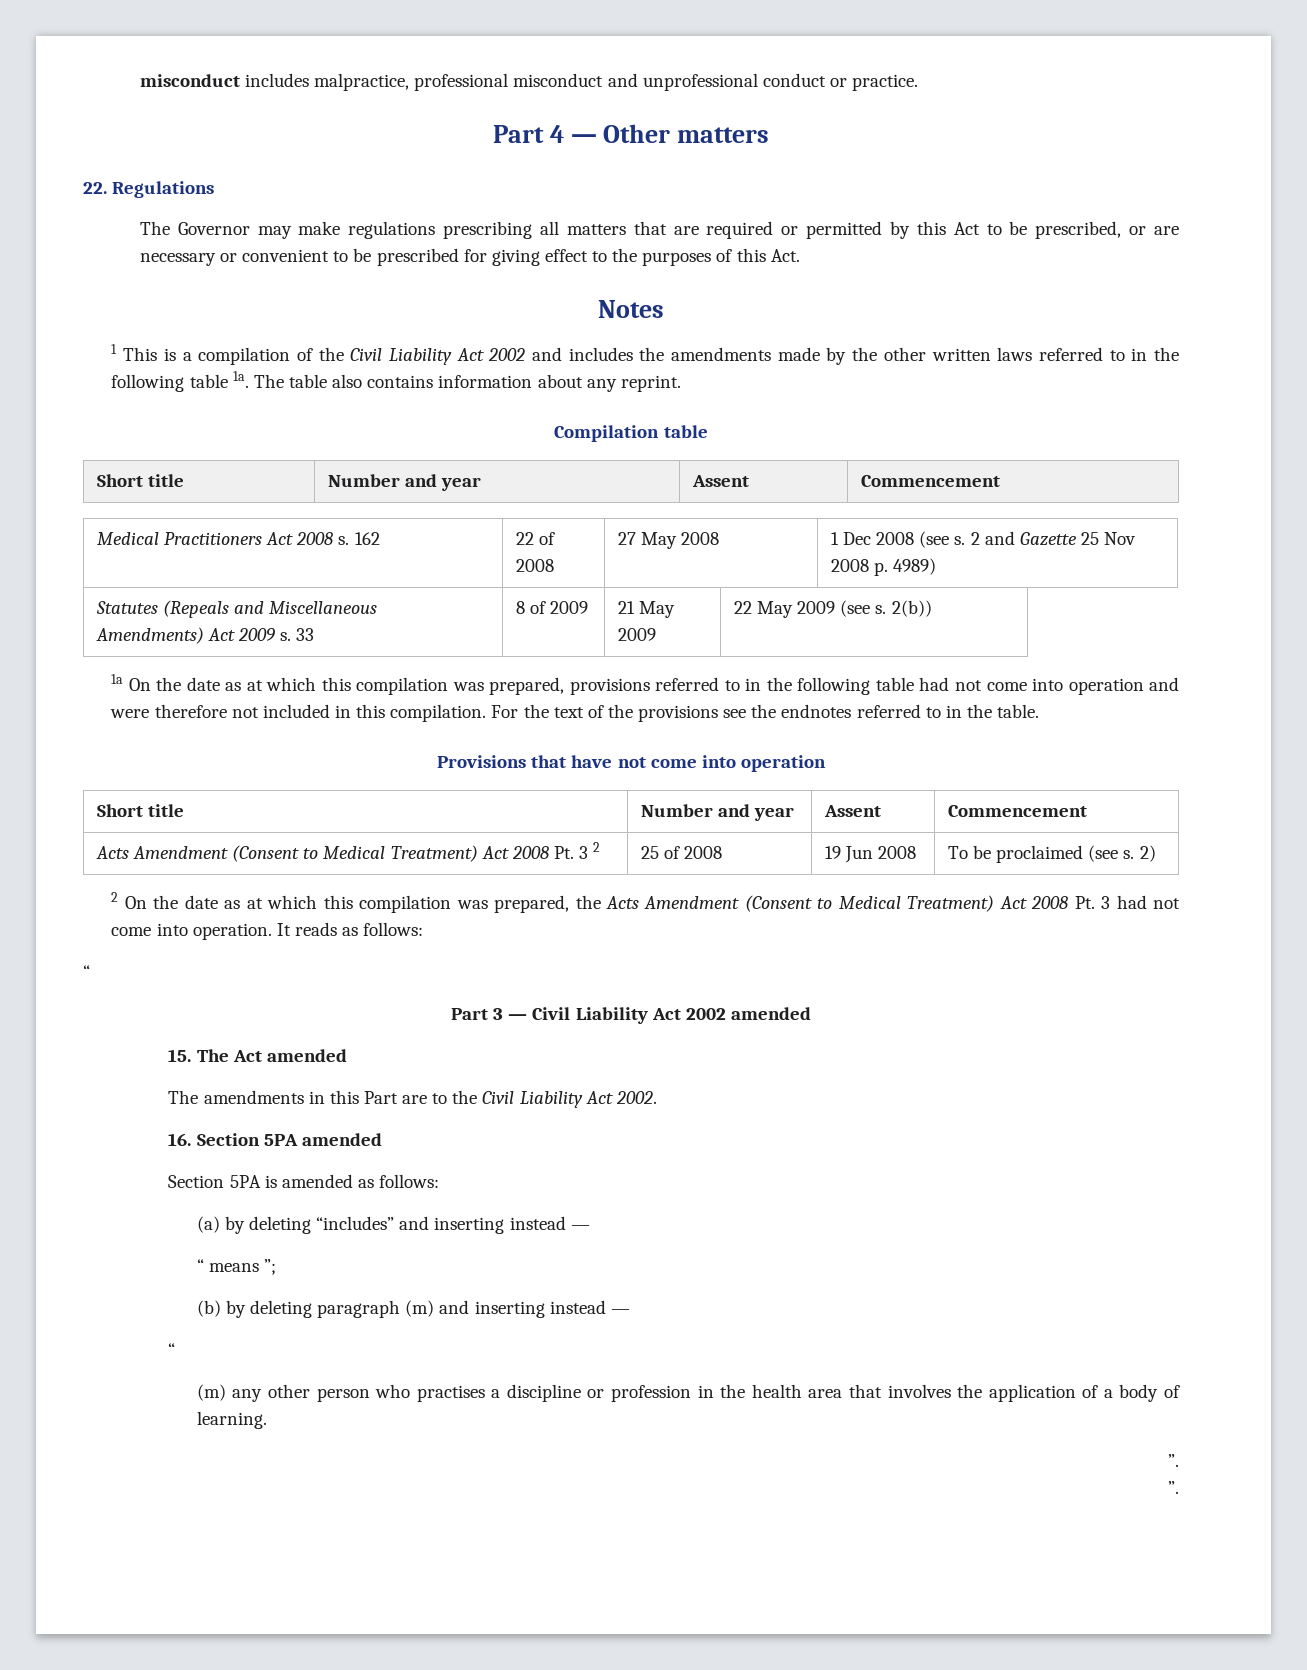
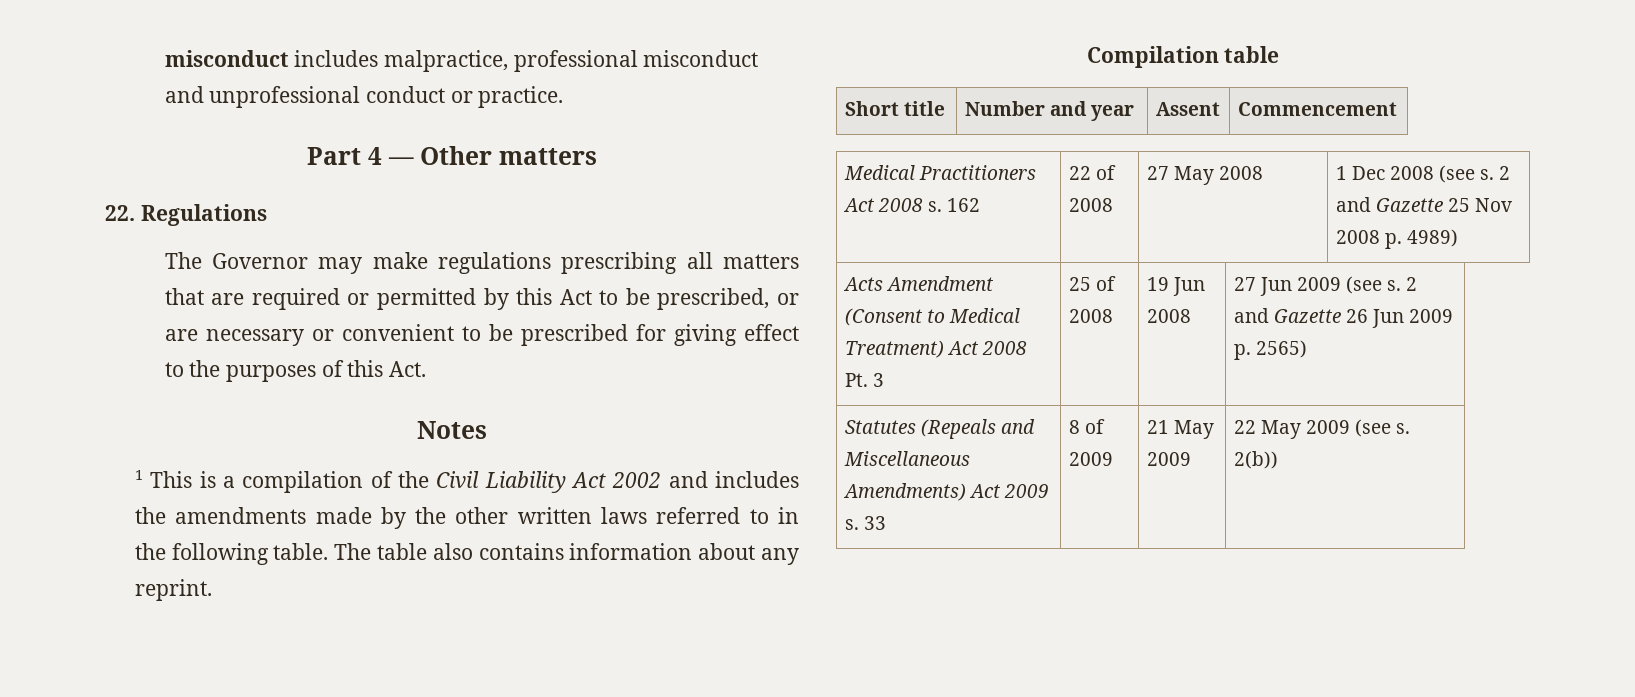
[189,371,249,388] table 1a. -> [273,543,329,560] table.
(937, 566) none -> [842,276,994,291] [844,308,1021,326] [844,340,1028,358] [844,373,884,387] [1068,276,1116,291] [1068,309,1113,323] [1146,277,1205,296] [1146,309,1191,323] [1233,276,1418,296] [1233,308,1454,328] [1233,340,1307,360] // Acts Amendment (Consent to Medical Treatment) Act 2008 Pt. 3 | 25 of 2008 | 19 Jun 2008 | 27 Jun 2009 (see s. 2 and Gazette 26 Jun 2009 p. 2565)
[111,674,1179,695] [110,704,1040,722] [437,755,826,772] [96,804,185,817] [640,804,795,821] [823,805,881,817] [947,805,1087,817] [95,842,601,862] [640,846,723,859] [824,846,917,863] [947,845,1156,863] [111,892,1180,913] [111,922,424,940] [83,965,90,978] [451,1007,811,1024] [168,1049,347,1062] [168,1090,657,1108] [168,1133,382,1146] [168,1174,440,1188] [196,1216,590,1234] [196,1259,277,1275] [196,1300,630,1318] [168,1343,176,1356] [196,1384,1180,1402] [196,1411,267,1429] [1168,1454,1179,1467] [1168,1481,1179,1494] // 1a On the date as at which this compilation was prepared, provisions referred to in the following table had not come into operation and were therefore not included in this compilation. For the text of the provisions see the endnotes referred to in the table. // Provisions that have not come into operation // Short title | Number and year | Assent | Commencement // Acts Amendment (Consent to Medical Treatment) Act 2008 Pt. 3 2 | 25 of 2008 | 19 Jun 2008 | To be proclaimed (see s. 2) // 2 On the date as at which this compilation was prepared, the Acts Amendment (Consent to Medical Treatment) Act 2008 Pt. 3 had not come into operation. It reads as follows: // “ // Part 3 — Civil Liability Act 2002 amended // 15. The Act amended // The amendments in this Part are to the Civil Liability Act 2002. // 16. Section 5PA amended // Section 5PA is amended as follows: // (a) by deleting “includes” and inserting instead — // “ means ”; // (b) by deleting paragraph (m) and inserting instead — // “ // (m) any other person who practises a discipline or profession in the health area that involves the application of a body of learning. // ”. // ”. -> (1278, 460) none

